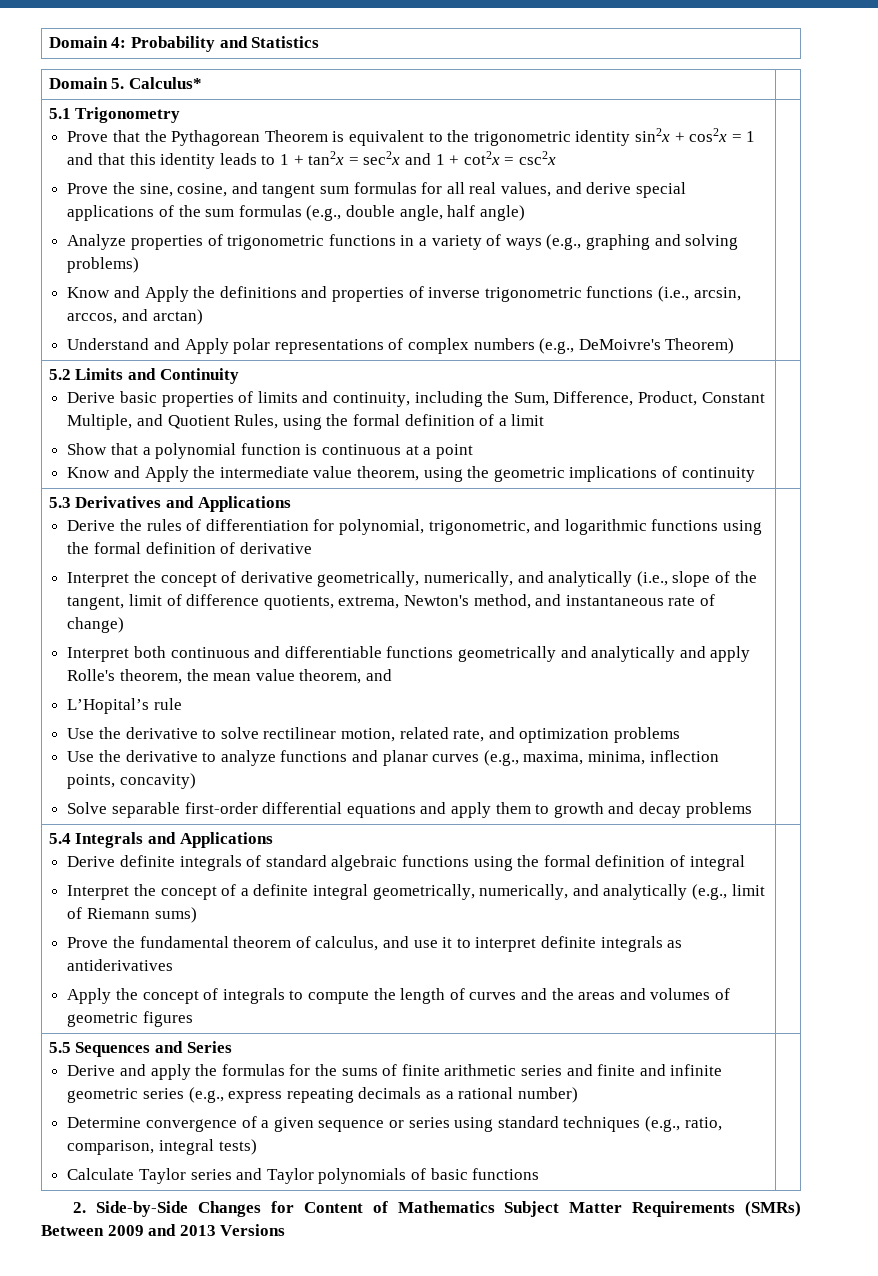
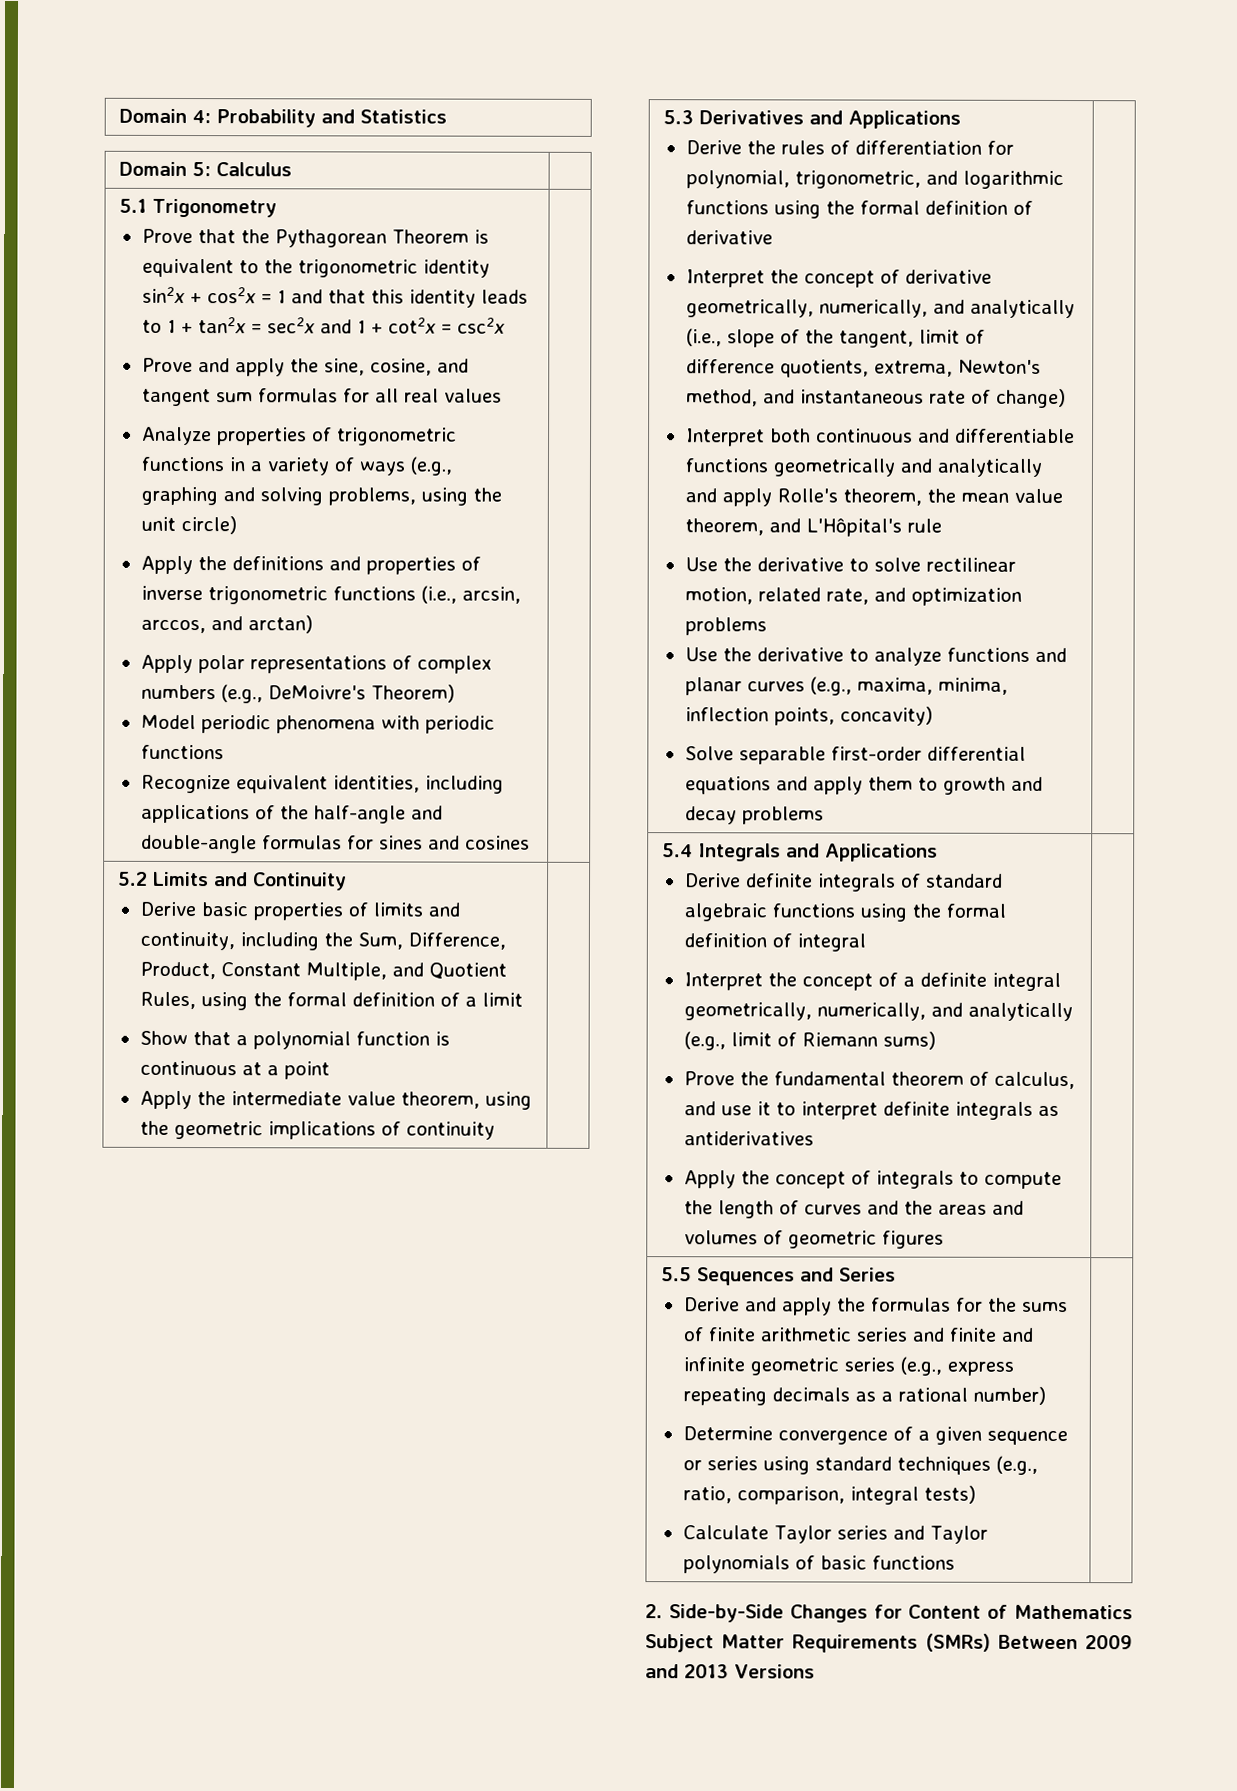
[111,77,202,89] 5. Calculus* -> [192,162,293,177] 5: Calculus
(109, 188) none -> [197,358,285,377] and apply
[500,182,686,198] [67,205,525,221] values, and derive special applications of the sum formulas (e.g., double angle, half angle) -> [443,388,502,403] values
[67,257,140,273] [67,286,141,298] problems) // Know and -> [327,487,502,506] [140,516,237,535] problems, using the unit circle) //
[67,338,181,350] Understand and -> (313, 624) none
(735, 346) none -> [140,714,495,734] [140,744,224,760] [140,774,504,794] [140,804,443,824] [140,834,530,854] // Model periodic phenomena with periodic functions // Recognize equivalent identities, including applications of the half-angle and double-angle formulas for sines and cosines
[67,466,141,478] Know and -> (330, 1070) none
[67,698,150,714] // L’Hopital’s -> [805,518,902,537] L'Hôpital's

